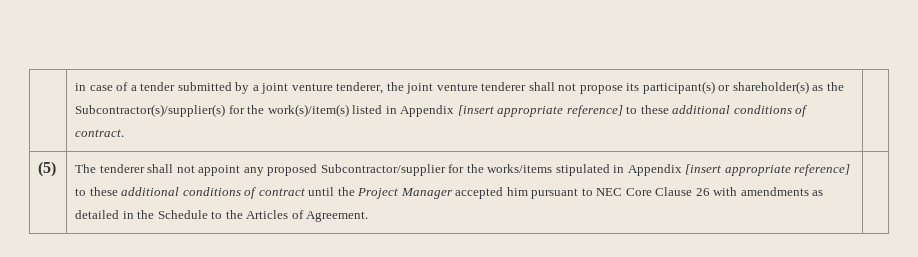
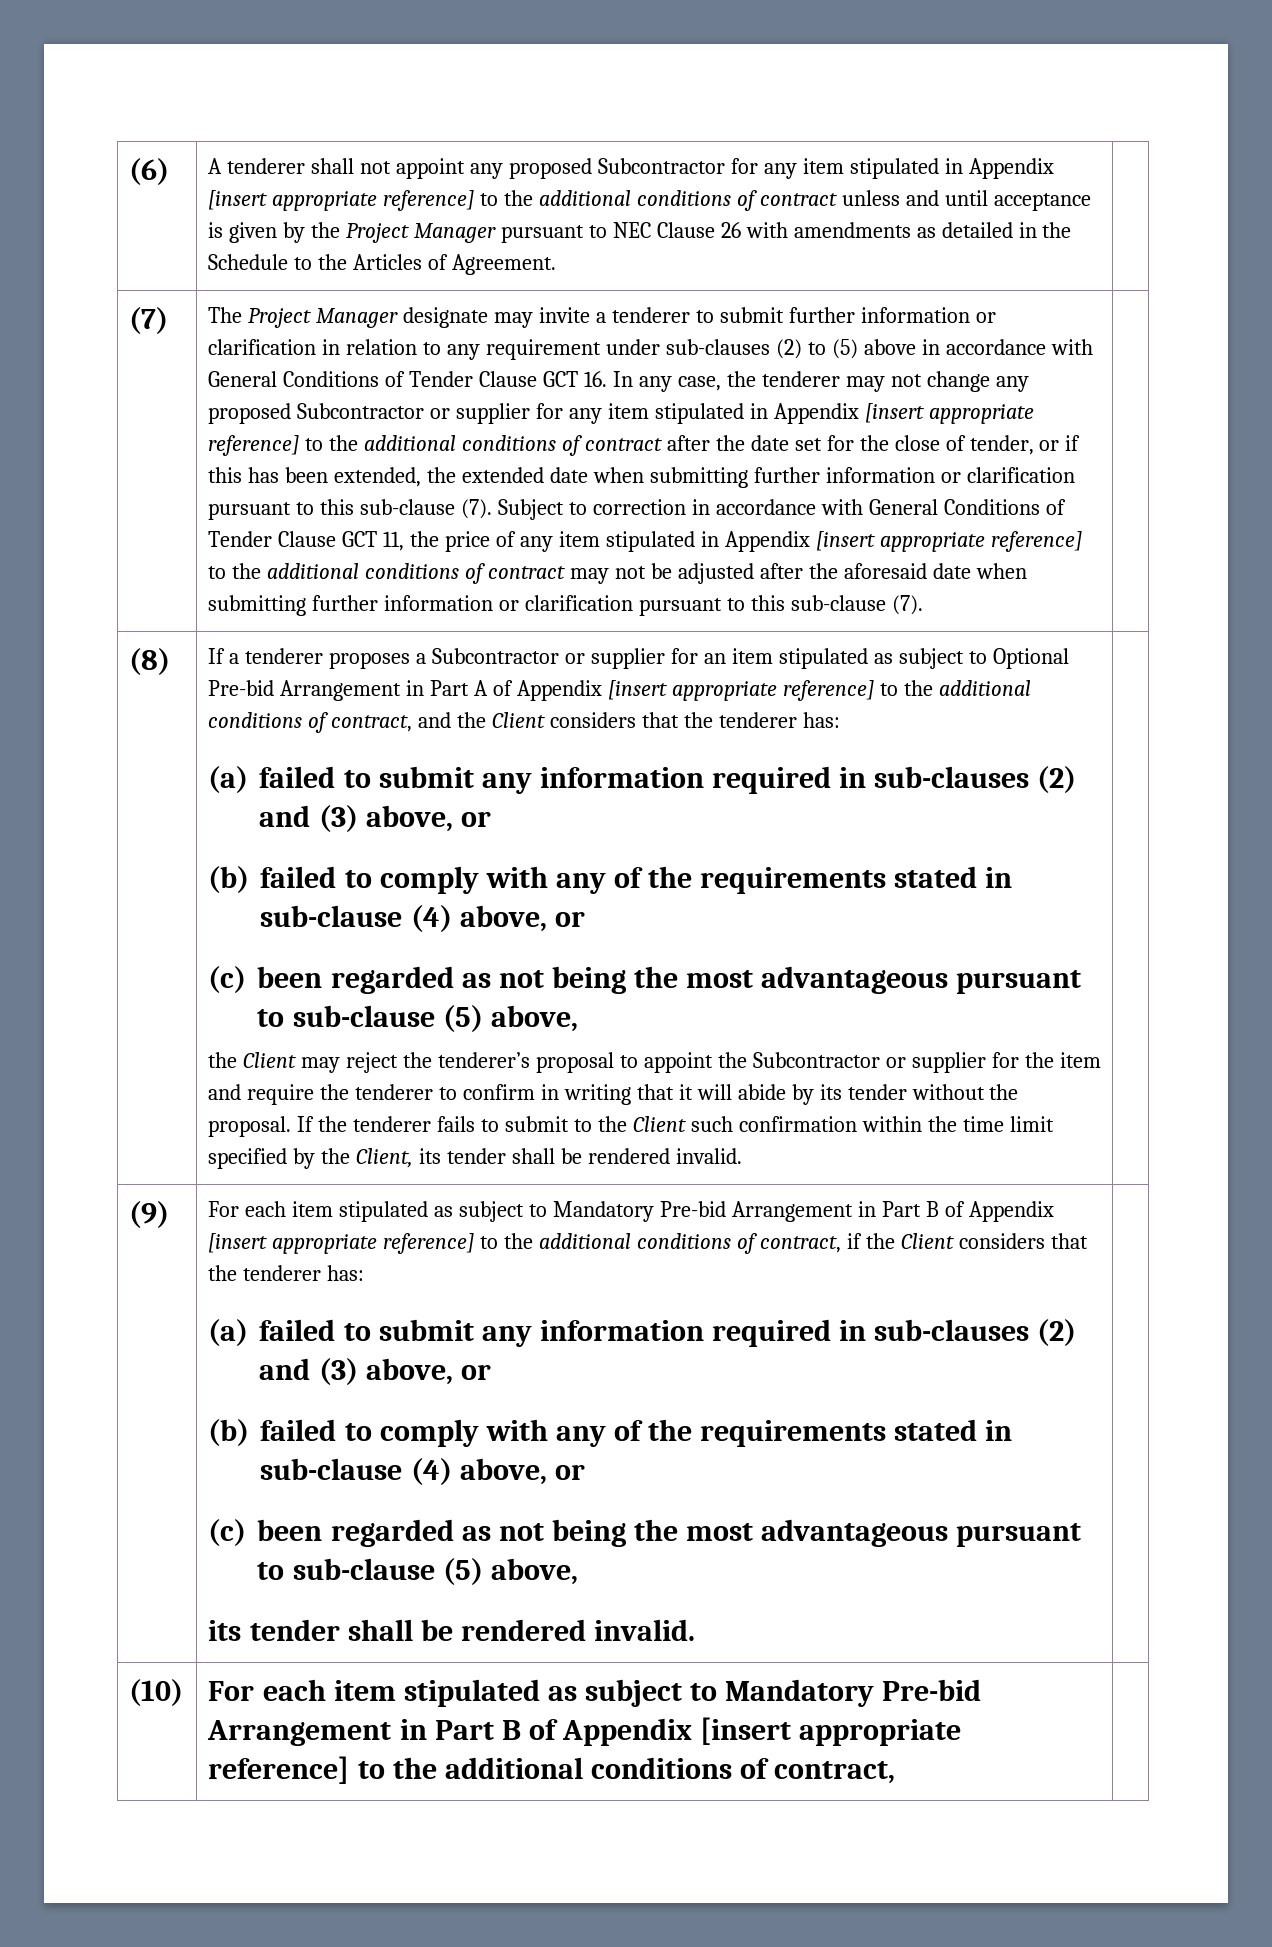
[75,81,844,94] [75,104,809,117] [75,129,125,137] [38,161,57,177] [75,164,97,173] | in case of a tender submitted by a joint venture tenderer, the joint venture tenderer shall not propose its participant(s) or shareholder(s) as the Subcontractor(s)/supplier(s) for the work(s)/item(s) listed in Appendix [insert appropriate reference] to these additional conditions of contract. | // (5) | The -> [129,158,170,185] [208,158,223,174] (6) | A
[320,164,851,176] [75,187,335,199] Subcontractor/supplier for the works/items stipulated in Appendix [insert appropriate reference] to these additional conditions of contract until -> [598,158,1054,179] [208,190,1091,211] [208,222,306,243] Subcontractor for any item stipulated in Appendix [insert appropriate reference] to the additional conditions of contract unless and until acceptance is given by
[455,187,528,199] accepted him -> (497, 233) none
[625,188,652,196] Core -> (651, 230) none
(369, 216) none -> [129,307,169,334] [208,307,996,328] [208,339,1093,360] [208,371,1029,392] [208,403,1034,424] [208,435,1081,456] [208,467,1075,488] [208,499,1066,520] [208,531,1082,552] [208,563,1027,584] [208,595,923,616] [129,648,171,675] [208,648,1069,669] [208,680,1031,701] [208,712,840,733] [208,766,1077,794] [259,805,491,832] [208,866,1013,894] [260,905,585,932] [208,966,1082,994] [257,1005,578,1032] [208,1052,1101,1073] [208,1084,1019,1105] [208,1116,1054,1137] [208,1148,742,1169] [129,1201,170,1228] [208,1201,1054,1222] [208,1233,1088,1254] [208,1265,365,1281] [208,1319,1077,1347] [259,1358,491,1385] [208,1419,1013,1447] [260,1458,585,1485] [208,1519,1082,1547] [257,1558,578,1585] [208,1619,695,1641] [129,1679,184,1706] [208,1679,982,1707] [207,1717,962,1746] [208,1756,896,1784] // (7) | The Project Manager designate may invite a tenderer to submit further information or clarification in relation to any requirement under sub-clauses (2) to (5) above in accordance with General Conditions of Tender Clause GCT 16. In any case, the tenderer may not change any proposed Subcontractor or supplier for any item stipulated in Appendix [insert appropriate reference] to the additional conditions of contract after the date set for the close of tender, or if this has been extended, the extended date when submitting further information or clarification pursuant to this sub-clause (7). Subject to correction in accordance with General Conditions of Tender Clause GCT 11, the price of any item stipulated in Appendix [insert appropriate reference] to the additional conditions of contract may not be adjusted after the aforesaid date when submitting further information or clarification pursuant to this sub-clause (7). | // (8) | If a tenderer proposes a Subcontractor or supplier for an item stipulated as subject to Optional Pre-bid Arrangement in Part A of Appendix [insert appropriate reference] to the additional conditions of contract, and the Client considers that the tenderer has: // (a) failed to submit any information required in sub-clauses (2) and (3) above, or // (b) failed to comply with any of the requirements stated in sub-clause (4) above, or // (c) been regarded as not being the most advantageous pursuant to sub-clause (5) above, // the Client may reject the tenderer’s proposal to appoint the Subcontractor or supplier for the item and require the tenderer to confirm in writing that it will abide by its tender without the proposal. If the tenderer fails to submit to the Client such confirmation within the time limit specified by the Client, its tender shall be rendered invalid. | // (9) | For each item stipulated as subject to Mandatory Pre-bid Arrangement in Part B of Appendix [insert appropriate reference] to the additional conditions of contract, if the Client considers that the tenderer has: // (a) failed to submit any information required in sub-clauses (2) and (3) above, or // (b) failed to comply with any of the requirements stated in sub-clause (4) above, or // (c) been regarded as not being the most advantageous pursuant to sub-clause (5) above, // its tender shall be rendered invalid. | // (10) | For each item stipulated as subject to Mandatory Pre-bid Arrangement in Part B of Appendix [insert appropriate reference] to the additional conditions of contract, |

